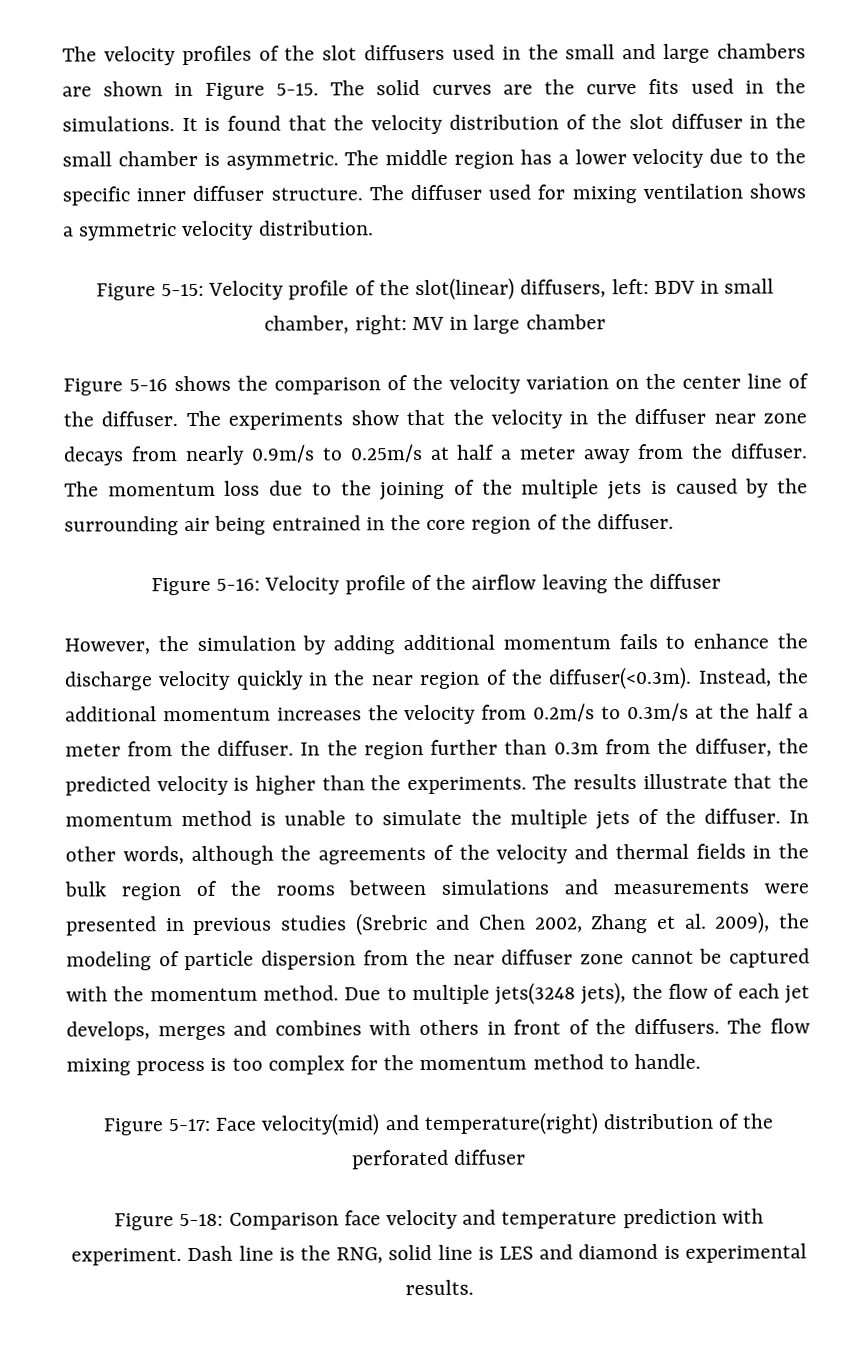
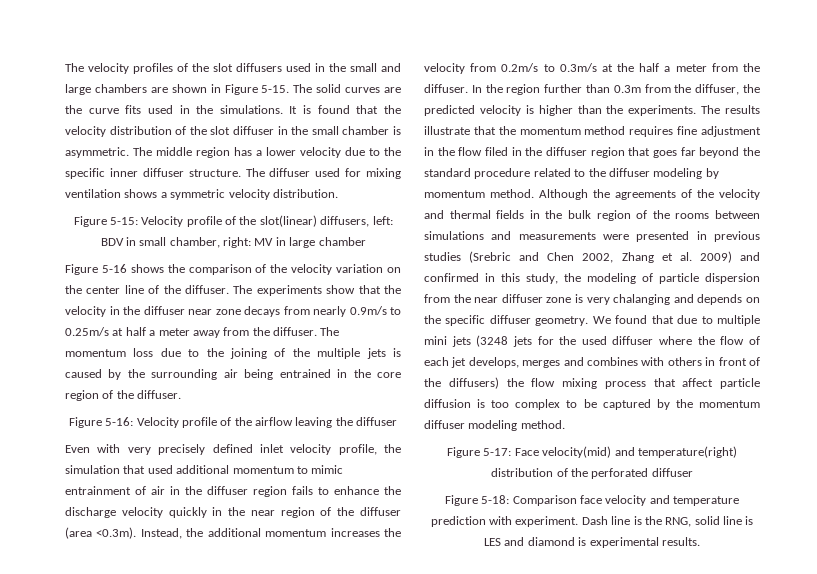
[64,634,611,655] However, the simulation by adding additional momentum -> [65,444,401,455] [65,465,344,474] [65,486,287,497] Even with very precisely defined inlet velocity profile, the simulation that used additional momentum to mimic entrainment of air in the diffuser region
[548,666,693,690] diffuser(<0.3m). -> [359,507,401,516] [65,527,137,539] diffuser (area <0.3m).
[260,808,810,830] [65,845,274,866] is unable to simulate the multiple jets of the diffuser. In other words, although -> [629,126,761,137] [424,147,760,158] [424,168,719,179] [424,189,588,200] requires fine adjustment in the flow filed in the diffuser region that goes far beyond the standard procedure related to the diffuser modeling by momentum method. Although
[715,911,771,934] 2009), -> [699,251,760,263] [424,273,558,284] 2009) and confirmed in this study,
[630,948,810,968] [66,982,627,1005] cannot be captured with the momentum method. Due to multiple jets(3248 jets), -> [575,294,760,305] [424,315,760,326] [424,335,693,347] is very chalanging and depends on the specific diffuser geometry. We found that due to multiple mini jets (3248 jets for the used diffuser where
[633,1018,763,1035] diffusers. The -> [448,377,524,389] diffusers) the
[210,1053,702,1075] is too complex for the momentum method to handle. -> [653,378,760,389] [424,399,760,410] [424,420,565,431] that affect particle diffusion is too complex to be captured by the momentum diffuser modeling method.

